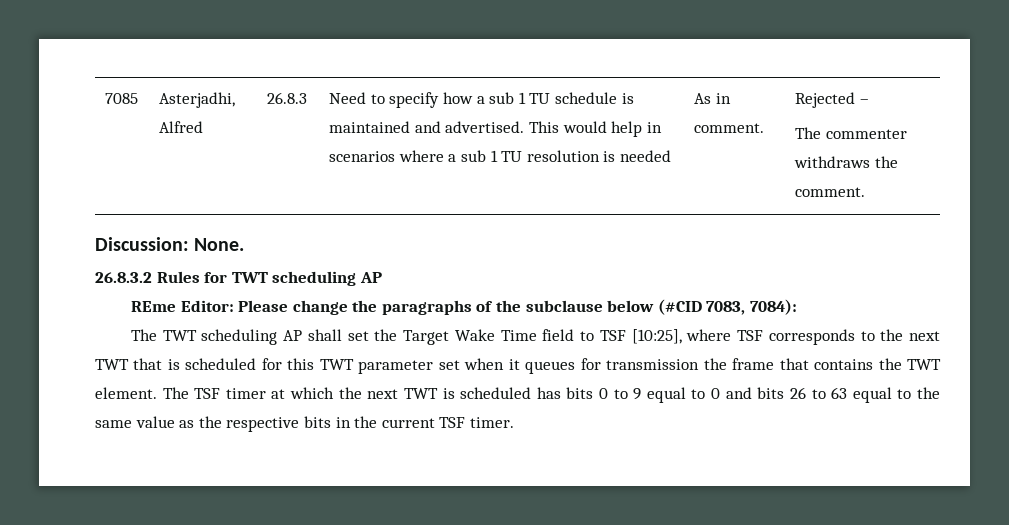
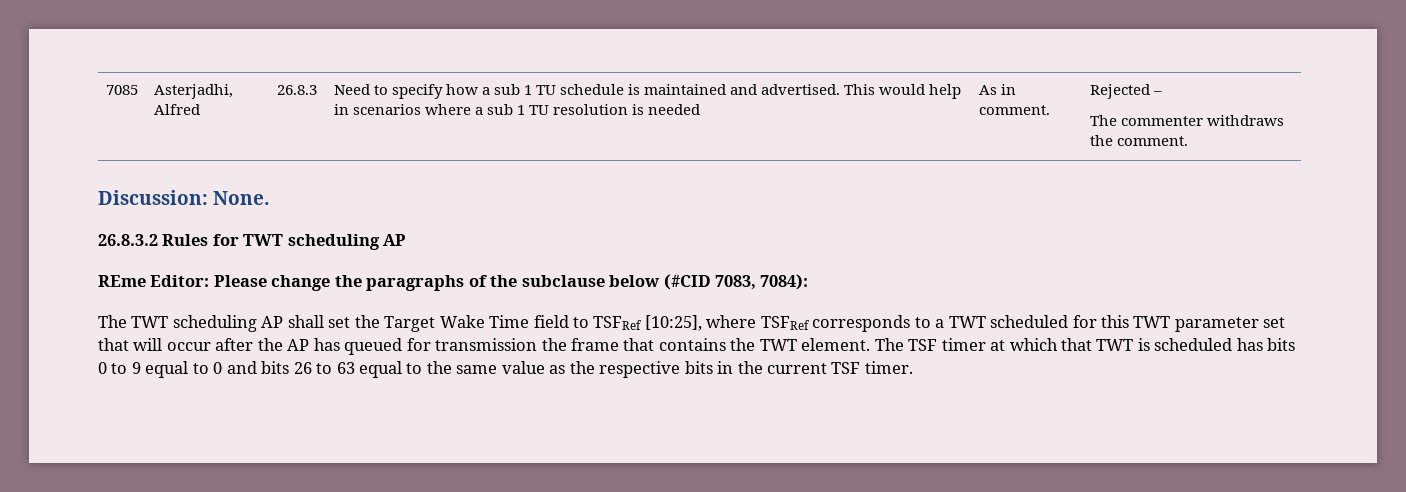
[599,330,626,341] TSF -> [593,316,643,330] TSFRef
[737,330,764,341] TSF -> [760,316,810,330] TSFRef
[880,329,940,341] [95,358,180,370] the next TWT that is -> [935,316,986,328] a TWT
[464,358,576,374] when it queues -> [98,338,403,355] that will occur after the AP has queued
[338,387,399,399] the next -> [1061,338,1093,351] that

